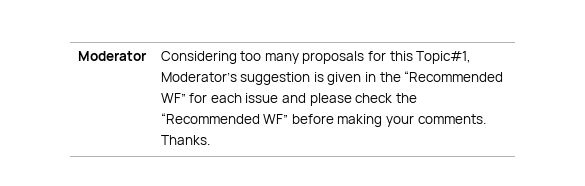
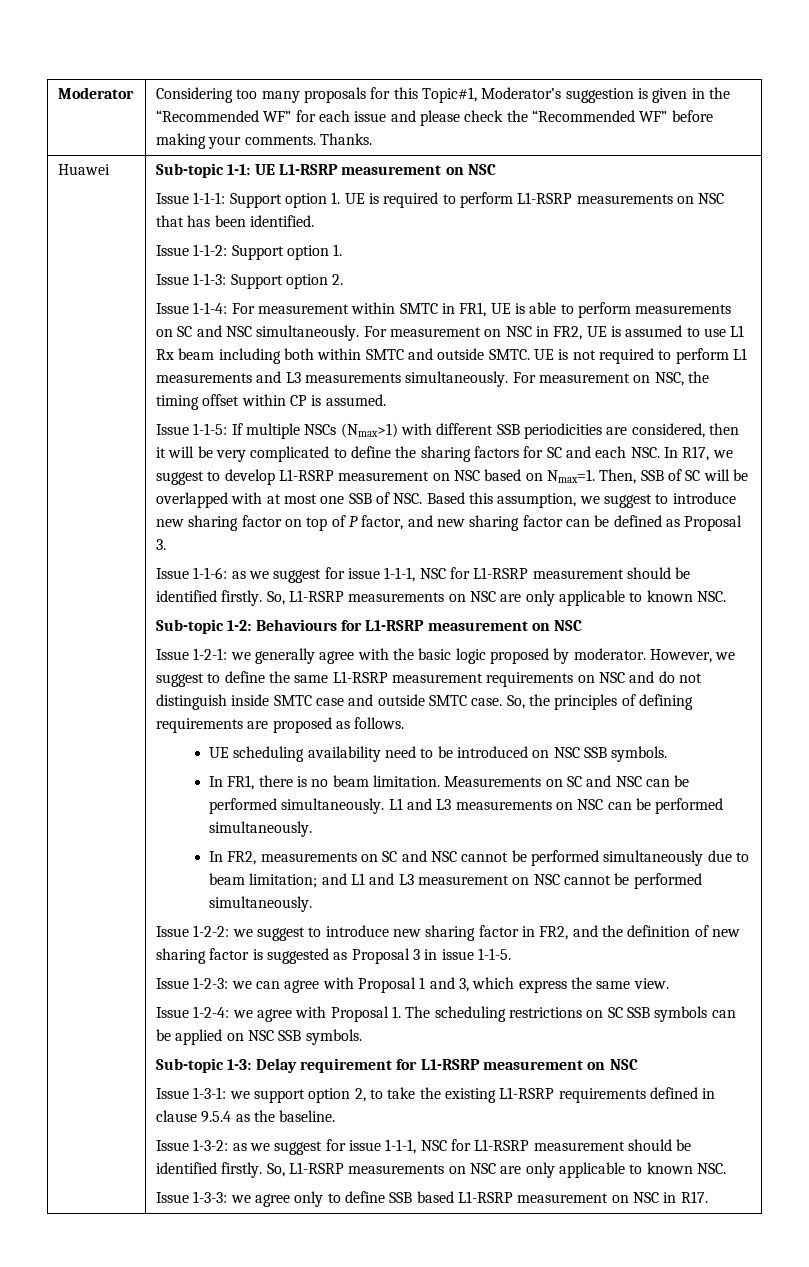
(210, 140) none -> [58,164,111,175] [156,163,497,178] [156,192,725,208] [156,215,315,227] [156,244,343,260] [156,273,344,289] [156,302,732,318] [156,325,745,341] [156,348,747,364] [156,371,710,387] [156,394,386,410] [156,423,739,439] [156,446,733,462] [156,469,748,485] [156,492,736,508] [156,515,743,531] [156,539,167,550] [156,567,691,583] [156,590,726,606] [156,619,583,634] [156,648,736,664] [156,671,702,687] [156,694,693,710] [156,717,405,733] [209,746,668,762] [209,775,690,790] [209,798,724,814] [209,821,313,837] [209,850,749,866] [209,873,702,889] [209,896,313,912] [156,925,740,941] [156,948,512,964] [156,977,669,993] [156,1006,736,1022] [156,1029,362,1045] [156,1058,638,1073] [156,1087,716,1103] [156,1110,336,1123] [156,1139,692,1155] [156,1162,726,1178] [156,1191,708,1207] // Huawei | Sub-topic 1-1: UE L1-RSRP measurement on NSC // Issue 1-1-1: Support option 1. UE is required to perform L1-RSRP measurements on NSC that has been identified. // Issue 1-1-2: Support option 1. // Issue 1-1-3: Support option 2. // Issue 1-1-4: For measurement within SMTC in FR1, UE is able to perform measurements on SC and NSC simultaneously. For measurement on NSC in FR2, UE is assumed to use L1 Rx beam including both within SMTC and outside SMTC. UE is not required to perform L1 measurements and L3 measurements simultaneously. For measurement on NSC, the timing offset within CP is assumed. // Issue 1-1-5: If multiple NSCs (Nmax>1) with different SSB periodicities are considered, then it will be very complicated to define the sharing factors for SC and each NSC. In R17, we suggest to develop L1-RSRP measurement on NSC based on Nmax=1. Then, SSB of SC will be overlapped with at most one SSB of NSC. Based this assumption, we suggest to introduce new sharing factor on top of P factor, and new sharing factor can be defined as Proposal 3. // Issue 1-1-6: as we suggest for issue 1-1-1, NSC for L1-RSRP measurement should be identified firstly. So, L1-RSRP measurements on NSC are only applicable to known NSC. // Sub-topic 1-2: Behaviours for L1-RSRP measurement on NSC // Issue 1-2-1: we generally agree with the basic logic proposed by moderator. However, we suggest to define the same L1-RSRP measurement requirements on NSC and do not distinguish inside SMTC case and outside SMTC case. So, the principles of defining requirements are proposed as follows. // UE scheduling availability need to be introduced on NSC SSB symbols. // In FR1, there is no beam limitation. Measurements on SC and NSC can be performed simultaneously. L1 and L3 measurements on NSC can be performed simultaneously. // In FR2, measurements on SC and NSC cannot be performed simultaneously due to beam limitation; and L1 and L3 measurement on NSC cannot be performed simultaneously. // Issue 1-2-2: we suggest to introduce new sharing factor in FR2, and the definition of new sharing factor is suggested as Proposal 3 in issue 1-1-5. // Issue 1-2-3: we can agree with Proposal 1 and 3, which express the same view. // Issue 1-2-4: we agree with Proposal 1. The scheduling restrictions on SC SSB symbols can be applied on NSC SSB symbols. // Sub-topic 1-3: Delay requirement for L1-RSRP measurement on NSC // Issue 1-3-1: we support option 2, to take the existing L1-RSRP requirements defined in clause 9.5.4 as the baseline. // Issue 1-3-2: as we suggest for issue 1-1-1, NSC for L1-RSRP measurement should be identified firstly. So, L1-RSRP measurements on NSC are only applicable to known NSC. // Issue 1-3-3: we agree only to define SSB based L1-RSRP measurement on NSC in R17.

